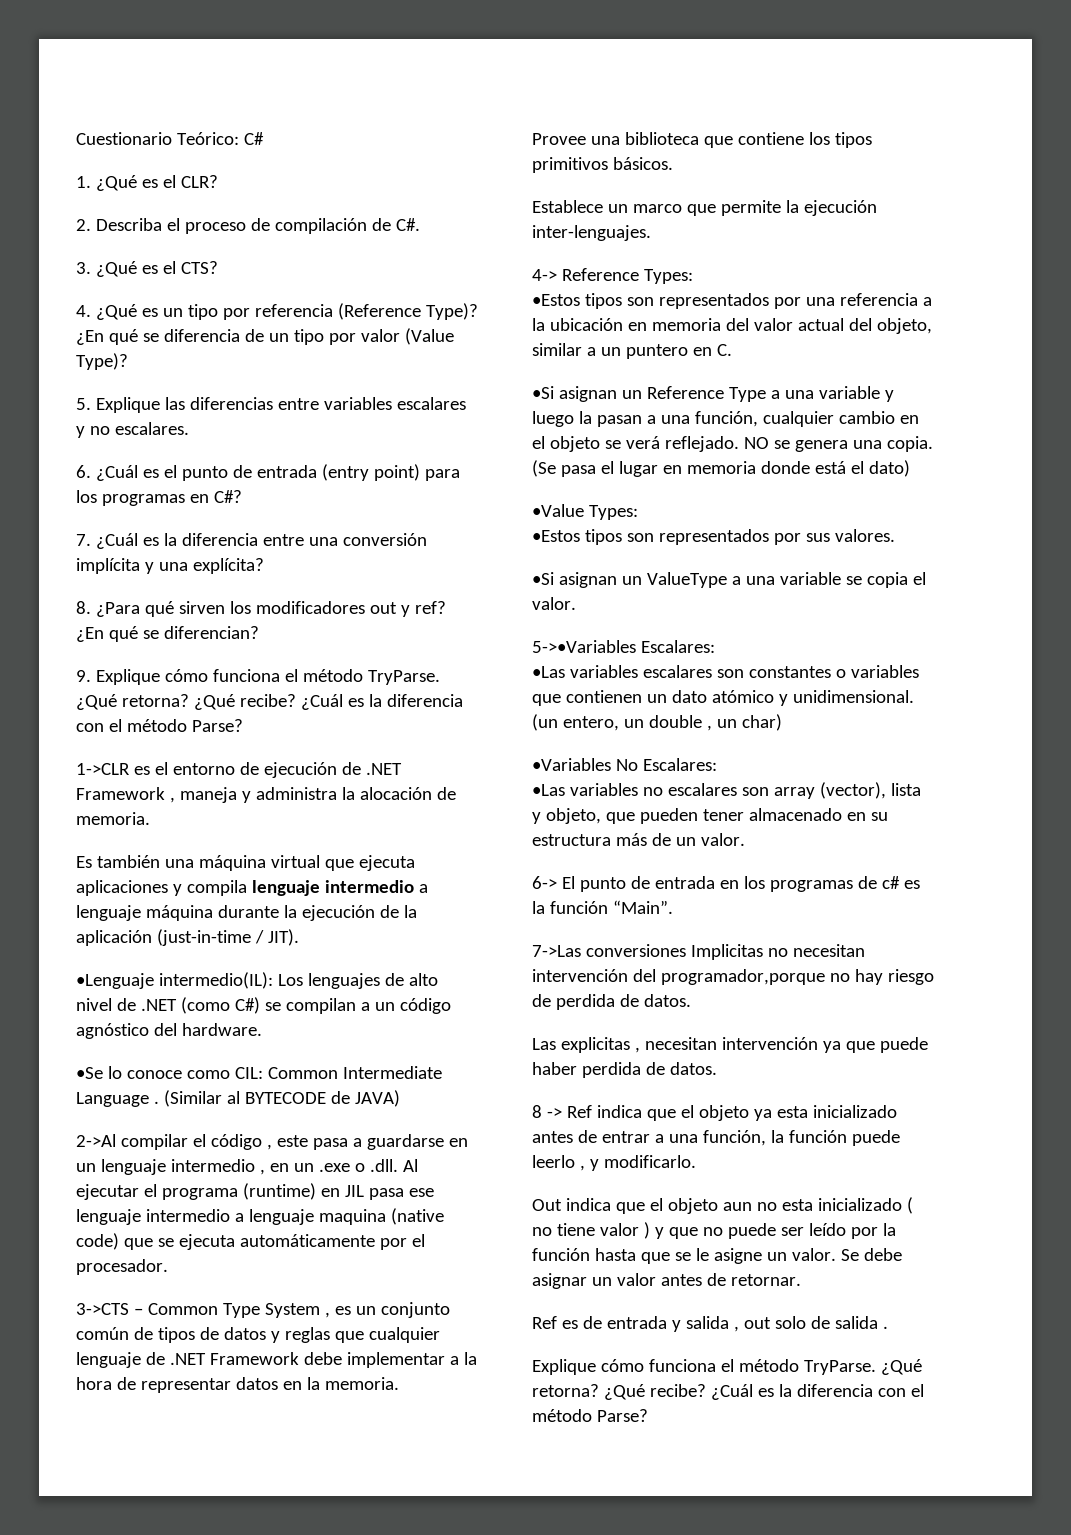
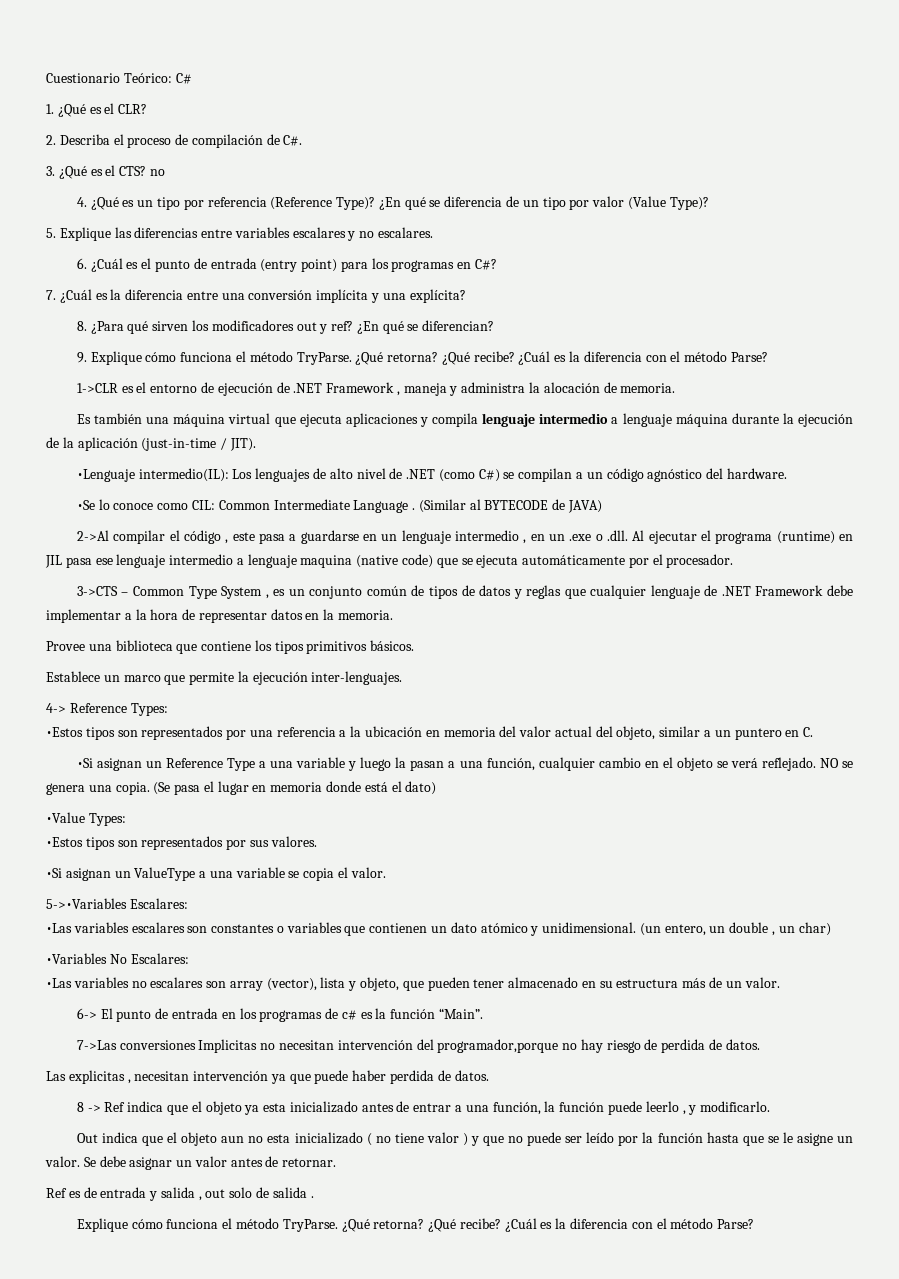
(218, 267) none -> [149,169,165,176] no

